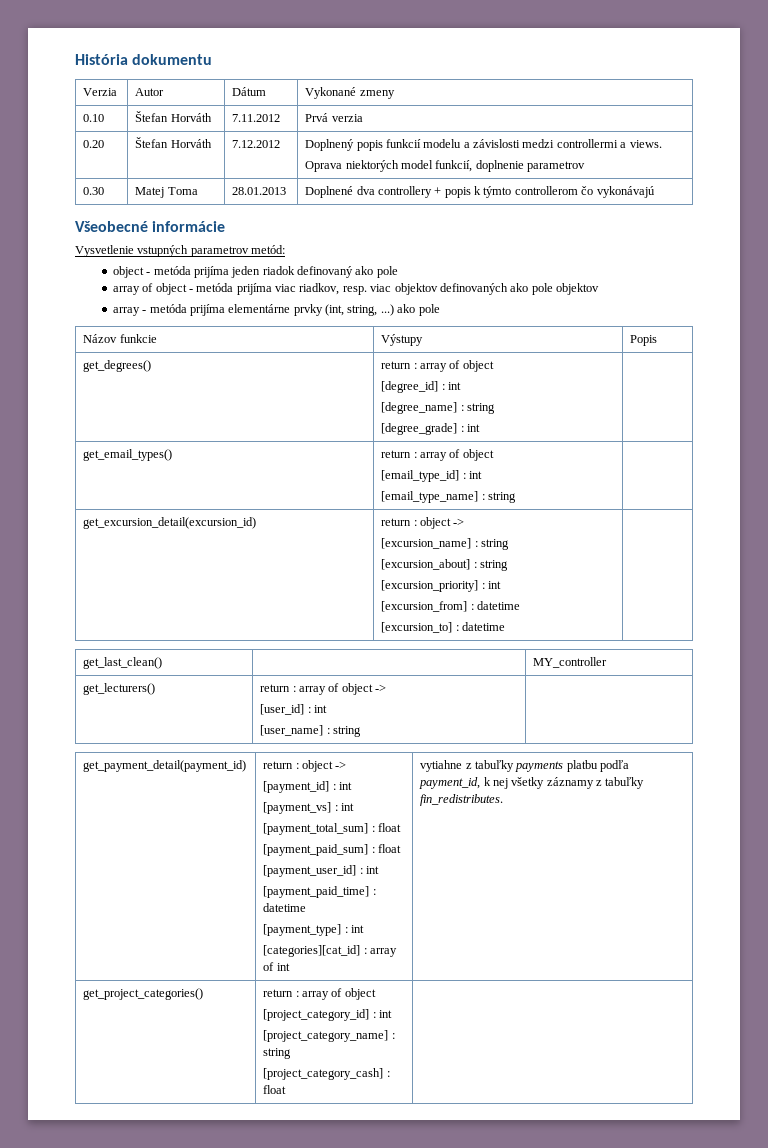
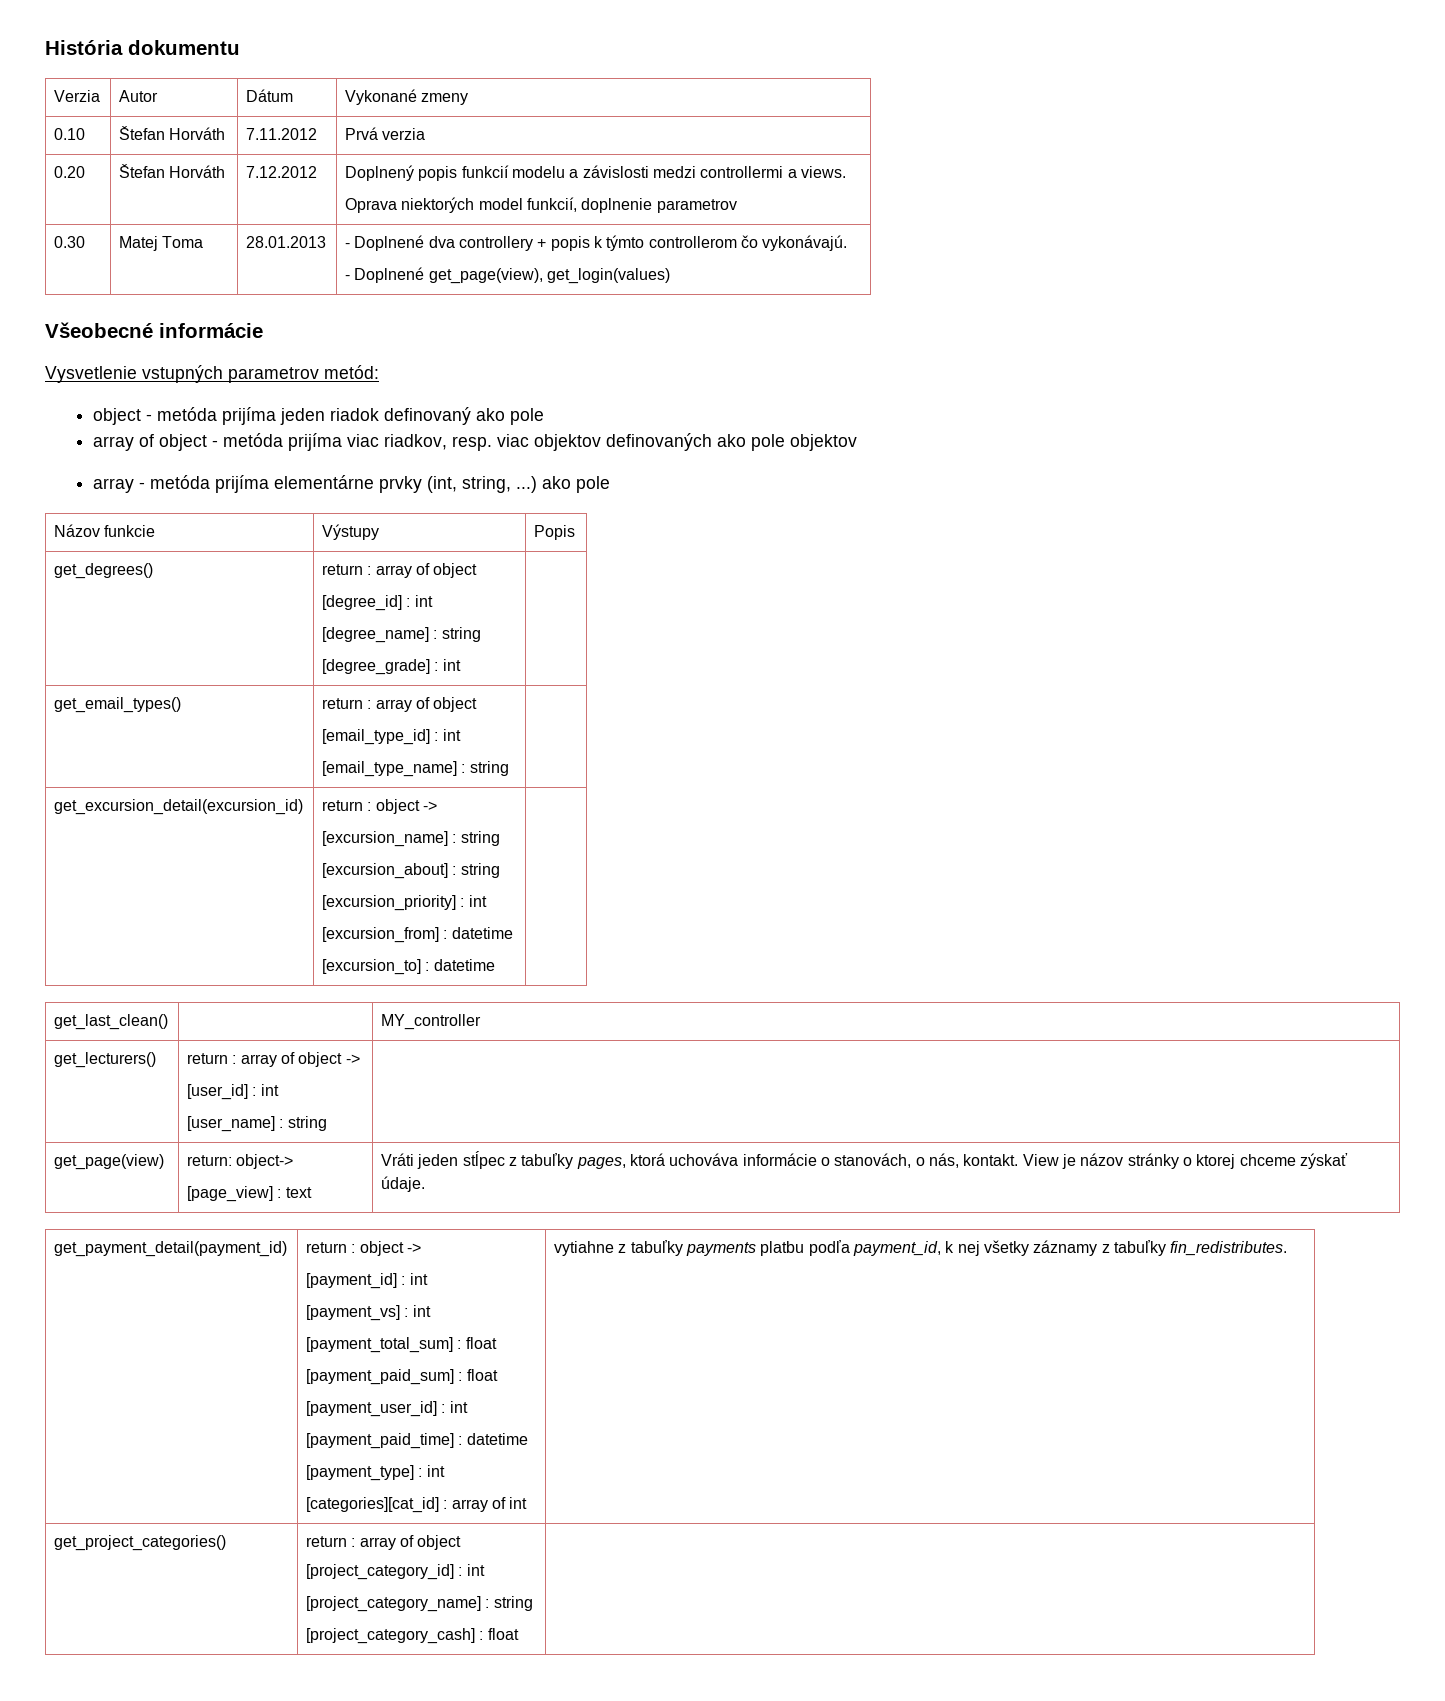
(287, 191) none -> [345,243,351,248] -
[596,186,655,198] vykonávajú -> [762,235,848,251] [345,267,671,284] vykonávajú. // - Doplnené get_page(view), get_login(values)
(361, 731) none -> [54,1154,165,1170] [187,1154,294,1169] [187,1186,312,1202] [381,1151,1348,1169] [381,1176,426,1192] // get_page(view) | return: object-> // [page_view] : text | Vráti jeden stĺpec z tabuľky pages, ktorá uchováva informácie o stanovách, o nás, kontakt. View je názov stránky o ktorej chceme zýskať údaje.

